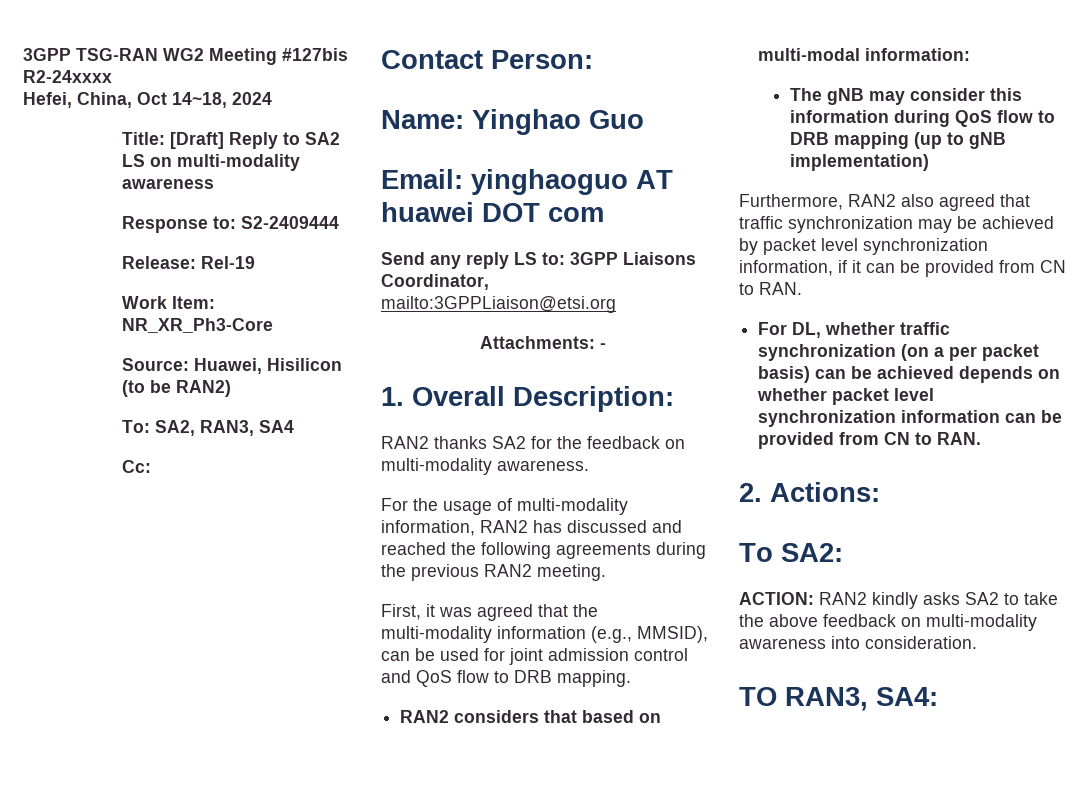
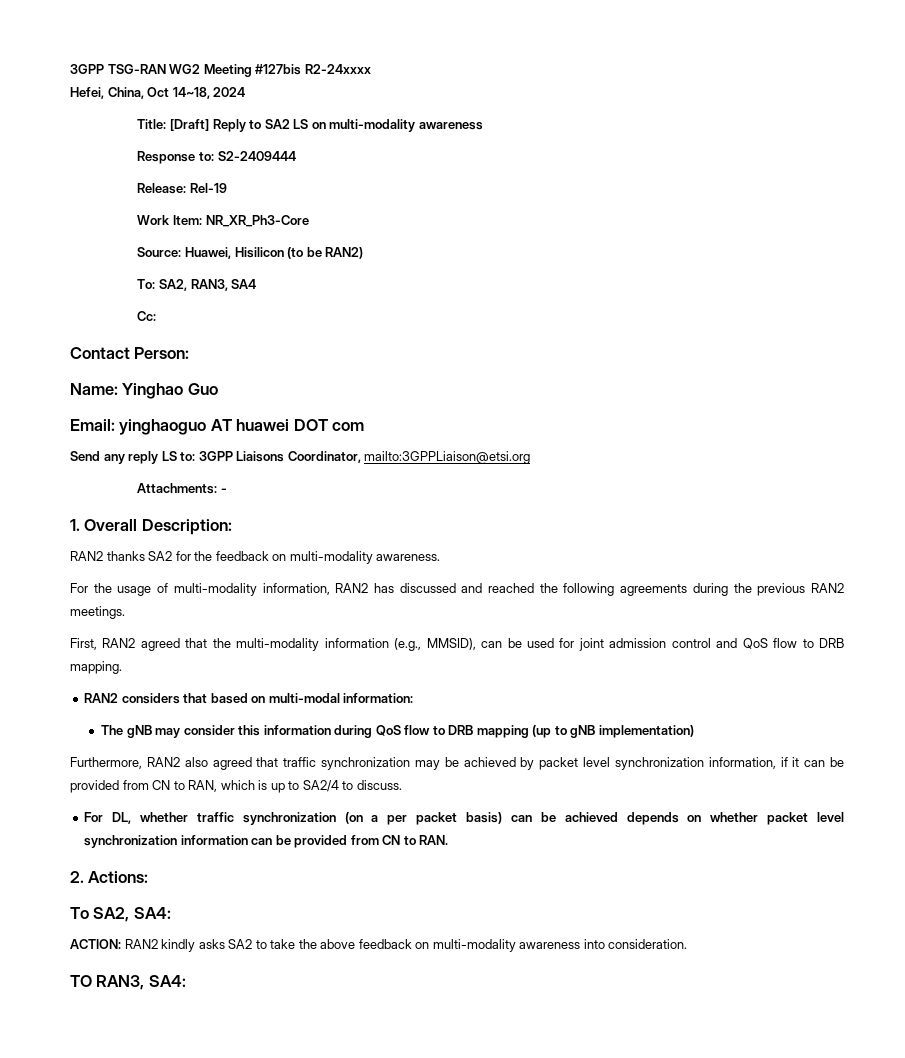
[537,564,606,581] meeting. -> [70,606,125,619] meetings.
[426,604,472,617] it was -> [102,638,136,648] RAN2
[759,282,802,295] RAN. -> [188,780,402,793] RAN, which is up to SA2/4 to discuss.
[781,543,843,562] SA2: -> [93,907,171,922] SA2, SA4:

